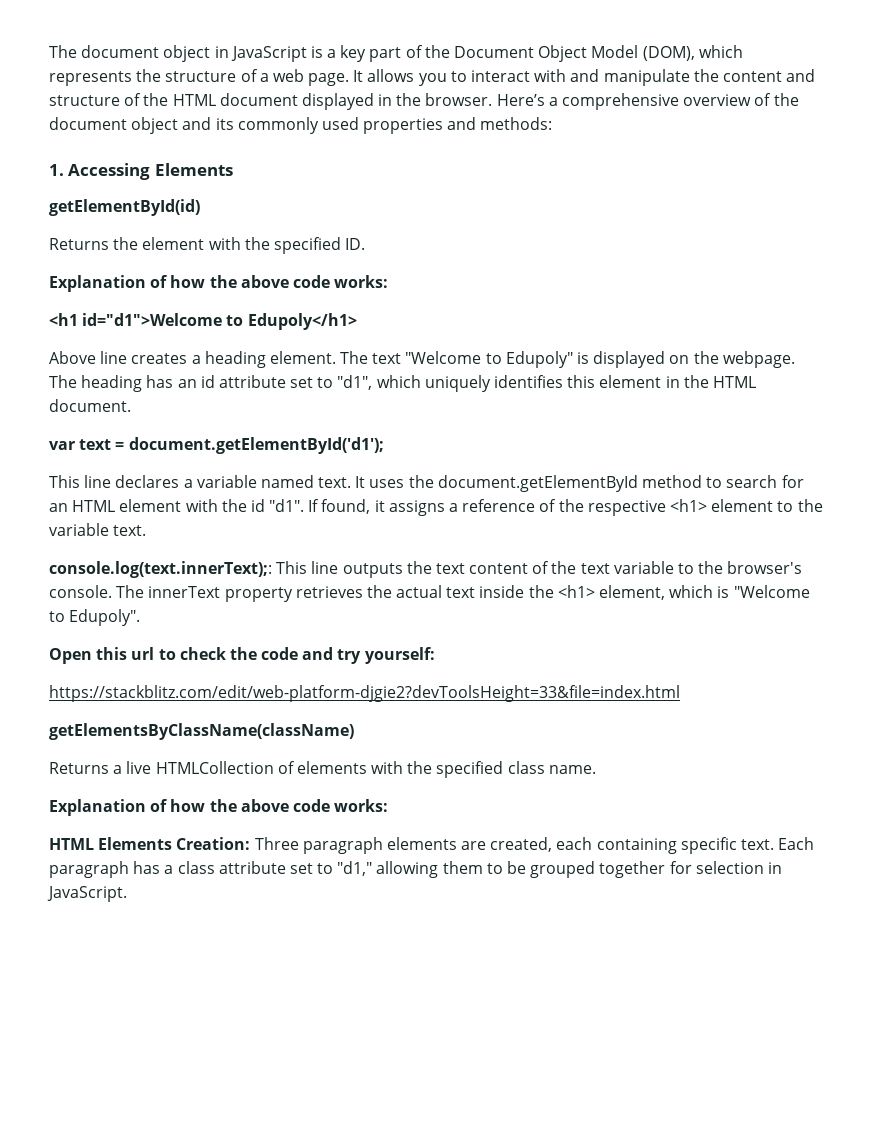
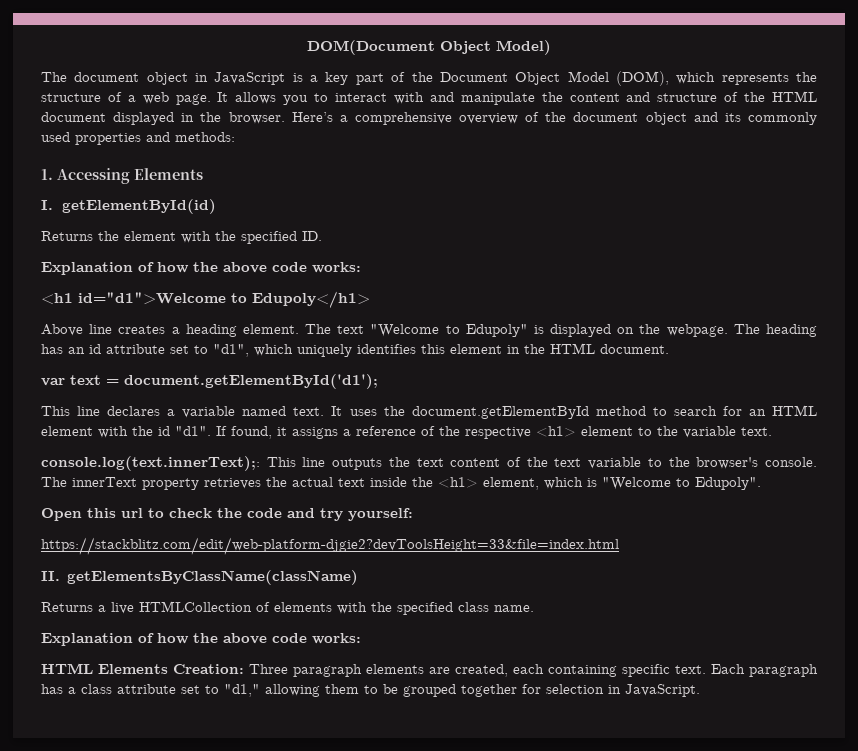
(49, 51) none -> [307,40,551,55] DOM(Document Object Model) //
(233, 169) none -> [41,200,53,210] I.
(680, 693) none -> [41,571,60,581] II.

